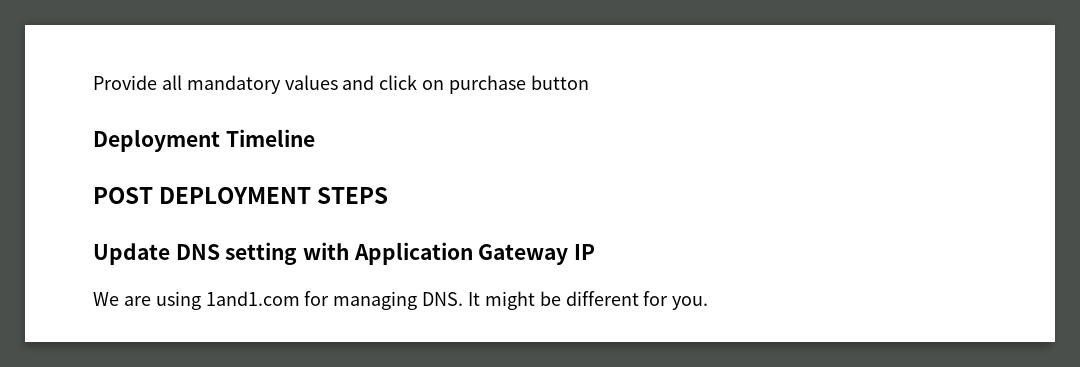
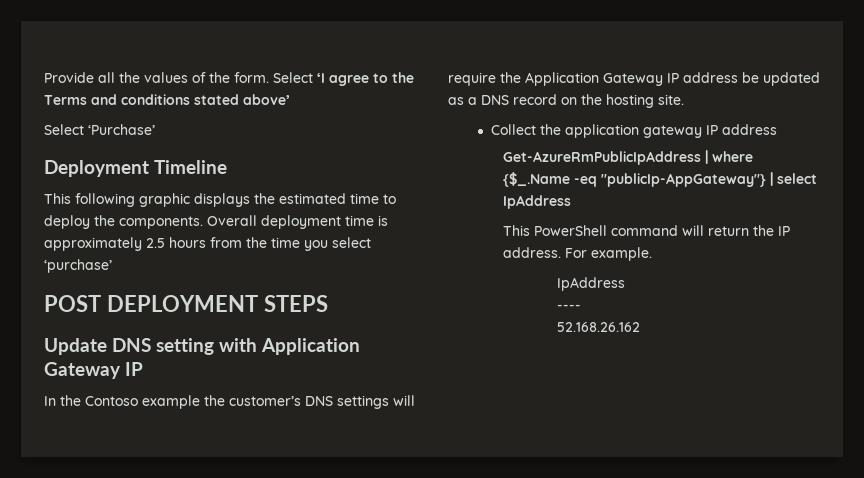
[186,75,589,94] [93,129,315,152] mandatory values and click on purchase button // Deployment Timeline -> [119,72,414,86] [44,94,290,105] [44,124,155,135] [44,160,227,177] [44,193,396,207] [44,215,388,229] [44,237,371,251] [44,259,112,273] the values of the form. Select ‘I agree to the Terms and conditions stated above’ // Select ‘Purchase’ // Deployment Timeline // This following graphic displays the estimated time to deploy the components. Overall deployment time is approximately 2.5 hours from the time you select ‘purchase’
[93,291,709,310] We are using 1and1.com for managing DNS. It might be different for you. -> [44,395,415,409] [448,72,820,86] [448,94,684,108] [490,124,777,138] [502,150,753,165] [502,172,817,187] [502,195,571,209] [502,225,790,236] [502,247,652,261] [557,277,626,291] [557,304,582,310] [557,322,641,332] In the Contoso example the customer’s DNS settings will require the Application Gateway IP address be updated as a DNS record on the hosting site. // Collect the application gateway IP address // Get-AzureRmPublicIpAddress | where {$_.Name -eq "publicIp-AppGateway"} | select IpAddress // This PowerShell command will return the IP address. For example. // IpAddress // ---- // 52.168.26.162

